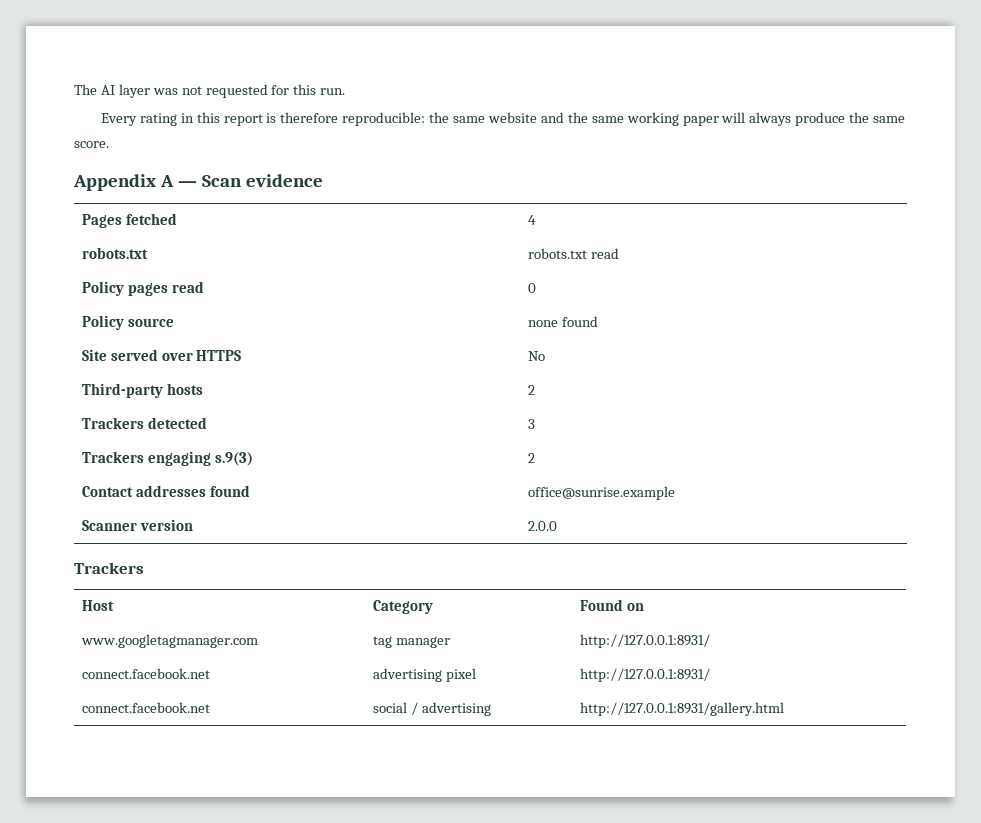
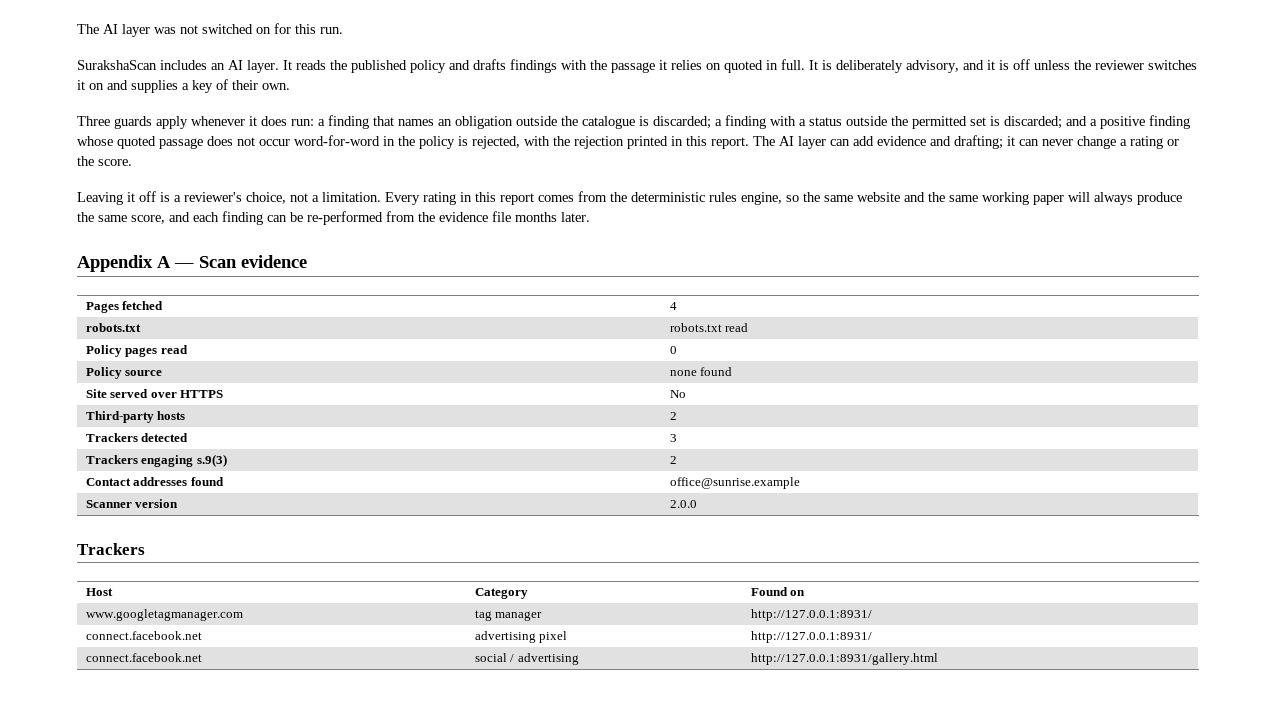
[205,84,268,98] requested -> [202,24,271,34] switched on
(346, 91) none -> [77,59,1197,73] [77,79,290,93] [77,115,1190,129] [77,135,1179,149] [77,156,132,166] [77,191,381,205] SurakshaScan includes an AI layer. It reads the published policy and drafts findings with the passage it relies on quoted in full. It is deliberately advisory, and it is off unless the reviewer switches it on and supplies a key of their own. // Three guards apply whenever it does run: a finding that names an obligation outside the catalogue is discarded; a finding with a status outside the permitted set is discarded; and a positive finding whose quoted passage does not occur word-for-word in the policy is rejected, with the rejection printed in this report. The AI layer can add evidence and drafting; it can never change a rating or the score. // Leaving it off is a reviewer's choice, not a limitation.
[266,112,426,126] is therefore reproducible: -> [538,191,799,205] comes from the deterministic rules engine, so
[74,141,109,148] score. -> [131,211,590,225] score, and each finding can be re-performed from the evidence file months later.

